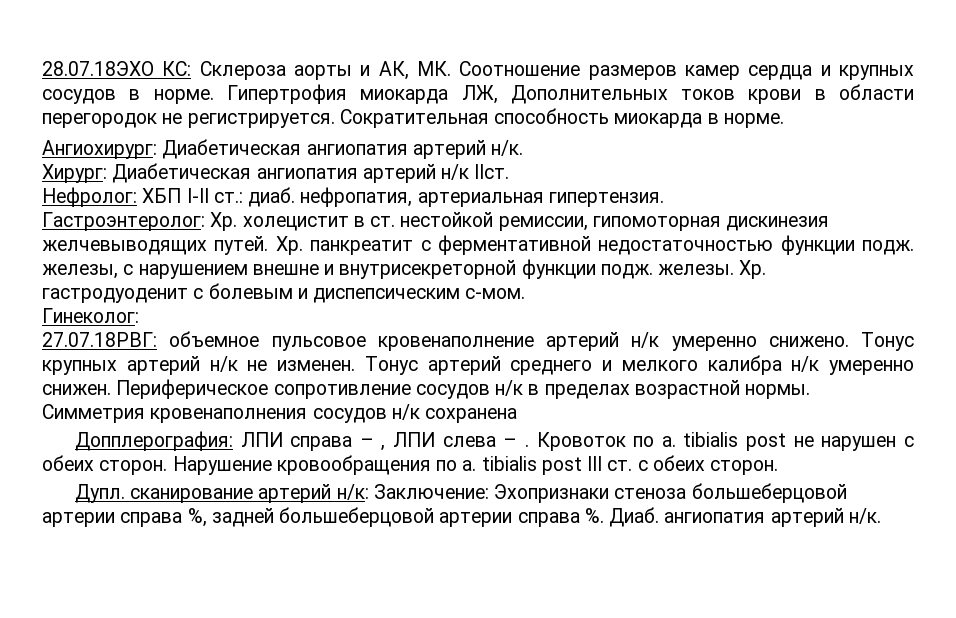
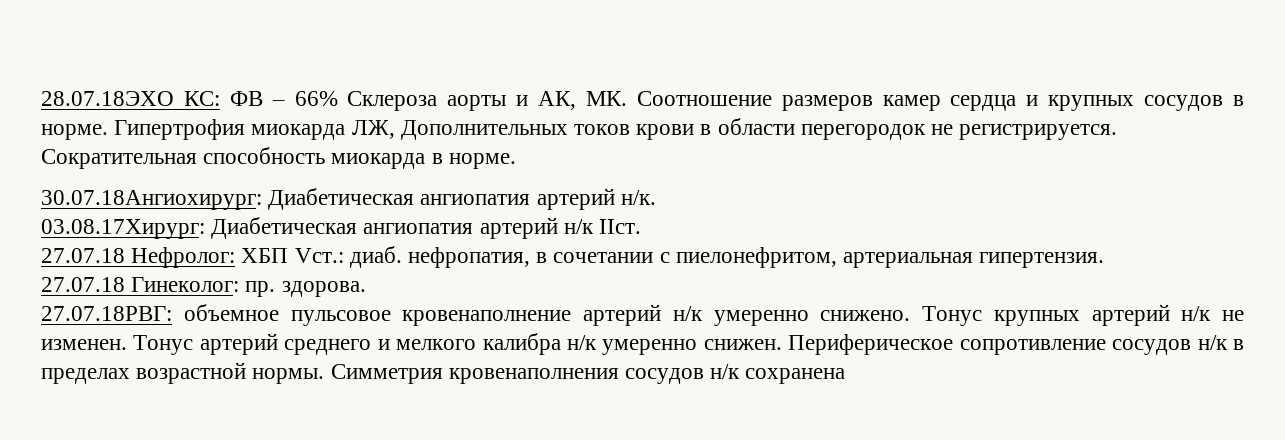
(192, 68) none -> [229,91,338,106] ФВ – 66%
[42,140,157,159] Ангиохирург: -> [41,190,262,210] 30.07.18Ангиохирург:
[42,164,107,183] Хирург: -> [41,219,205,239] 03.08.17Хирург:
(510, 171) none -> [41,248,125,263] 27.07.18
[186,187,664,207] [42,212,830,231] [42,235,914,255] [42,259,767,279] [42,283,526,303] I-II ст.: диаб. нефропатия, артериальная гипертензия. // Гастроэнтеролог: Хр. холецистит в ст. нестойкой ремиссии, гипомоторная дискинезия желчевыводящих путей. Хр. панкреатит с ферментативной недостаточностью функции подж. железы, с нарушением внешне и внутрисекреторной функции подж. железы. Хр. гастродуоденит с болевым и диспепсическим с-мом. // -> [294,246,1105,268] [41,277,125,292] Vст.: диаб. нефропатия, в сочетании с пиелонефритом, артериальная гипертензия. // 27.07.18
(139, 315) none -> [245,281,366,297] пр. здорова.
[74,431,914,451] [42,455,779,475] [74,483,847,503] [42,507,881,527] // Допплерография: ЛПИ справа – , ЛПИ слева – . Кровоток по а. tibialis роst не нарушен с обеих сторон. Нарушение кровообращения по а. tibialis роst III ст. с обеих сторон. // Дупл. сканирование артерий н/к: Заключение: Эхопризнаки стеноза большеберцовой артерии справа %, задней большеберцовой артерии справа %. Диаб. ангиопатия артерий н/к. -> (846, 376) none

